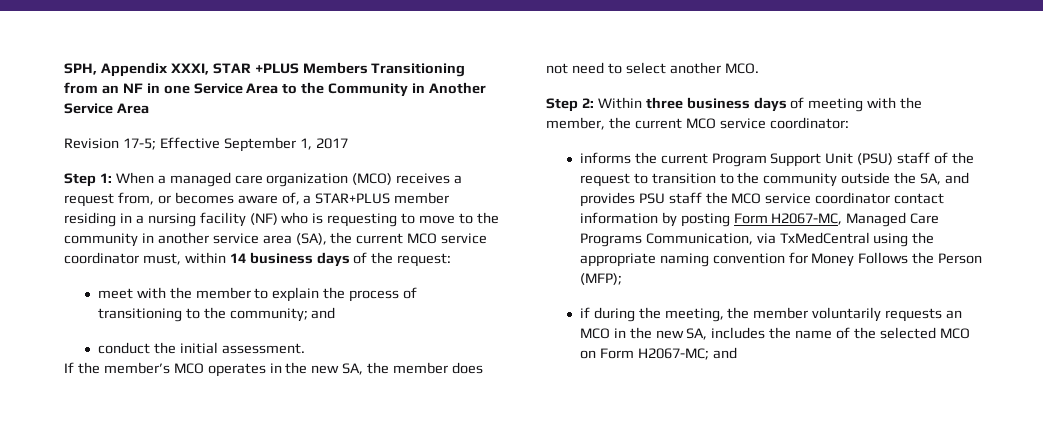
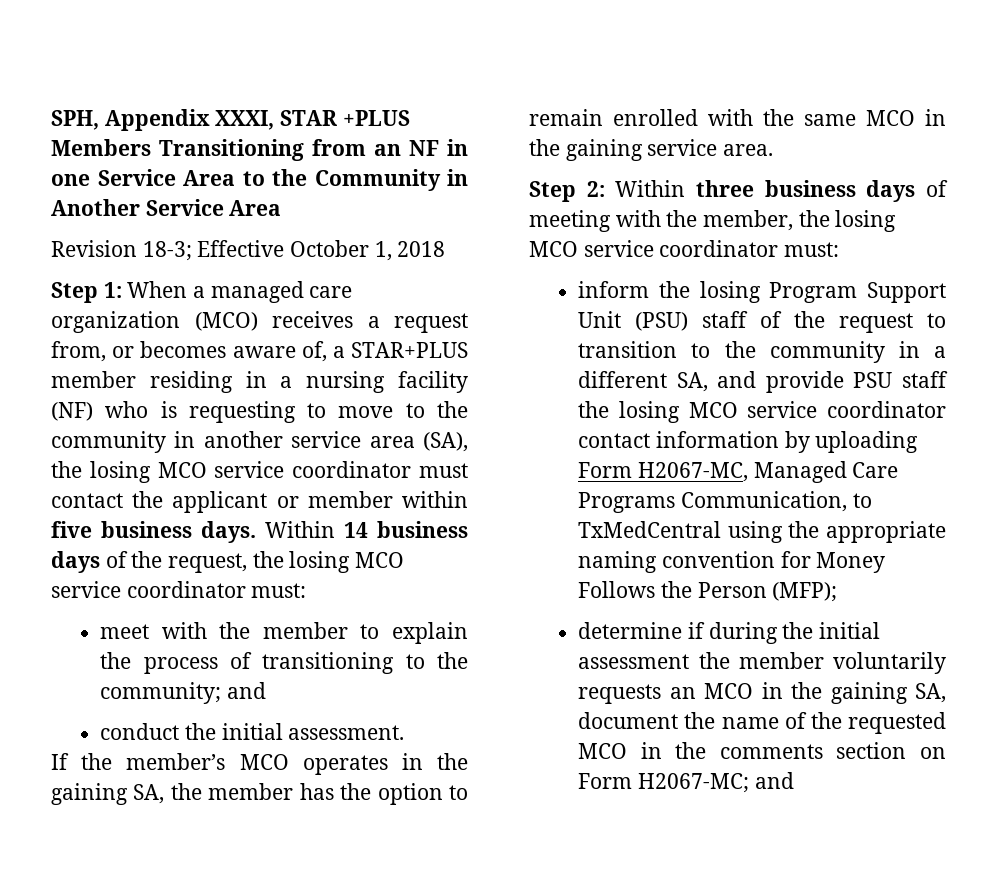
[122,137,348,152] 17-5; Effective September 1, 2017 -> [142,240,446,261] 18-3; Effective October 1, 2018
[356,233,488,244] [64,252,226,265] current MCO service coordinator must, within -> [89,461,468,483] [51,491,468,513] [51,521,335,543] losing MCO service coordinator must contact the applicant or member within five business days. Within
[397,253,452,267] request: -> [168,551,405,573] [51,581,307,598] request, the losing MCO service coordinator must:
[311,365,340,374] new -> [51,783,128,805] gaining
[452,362,484,374] [546,62,759,74] does not need to select another MCO. -> [299,783,468,805] [529,109,946,126] [529,139,774,161] has the option to remain enrolled with the same MCO in the gaining service area.
[634,117,849,129] [579,152,708,164] current MCO service coordinator: // informs the current -> [835,210,897,232] [529,240,840,257] [578,281,761,303] losing MCO service coordinator must: // inform the losing
[841,172,917,184] outside the -> [898,341,946,358] [578,371,668,388] in a different
[579,192,635,207] provides -> [765,371,844,393] provide
(728, 198) none -> [618,401,680,423] losing
[680,213,730,227] posting -> [815,431,919,453] uploading
[756,233,776,244] via -> [852,493,872,508] to
(622, 279) none -> [578,622,683,639] determine
[664,308,724,322] meeting, -> [818,622,880,639] [578,654,690,669] initial assessment
[655,327,766,340] new SA, includes -> [830,682,946,704] [578,712,679,729] gaining SA, document
[879,327,970,339] selected MCO -> [848,712,946,734] [578,742,907,759] requested MCO in the comments section

